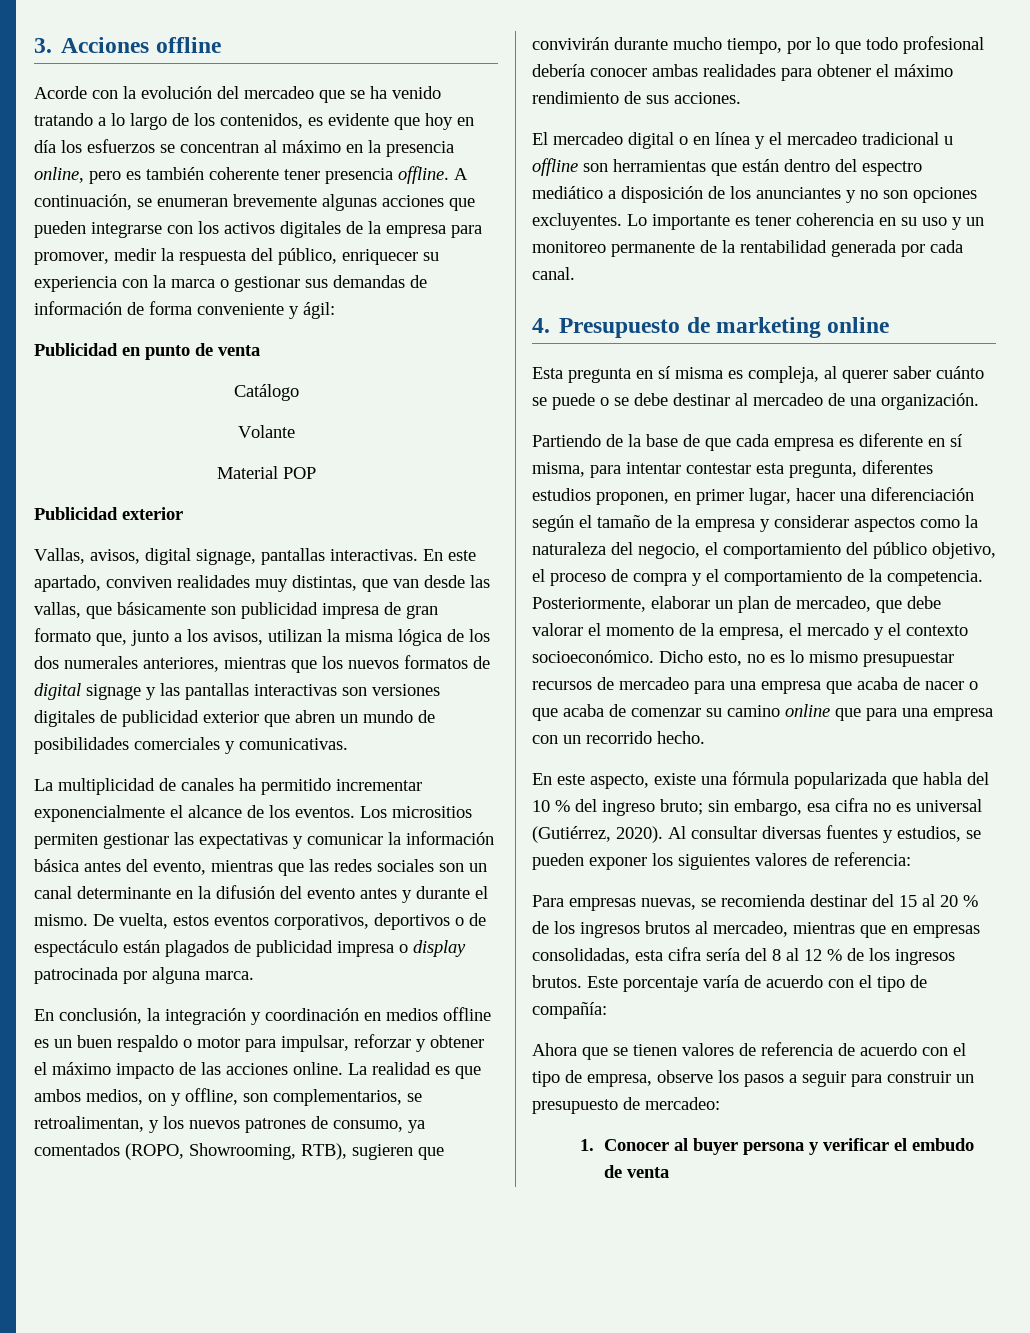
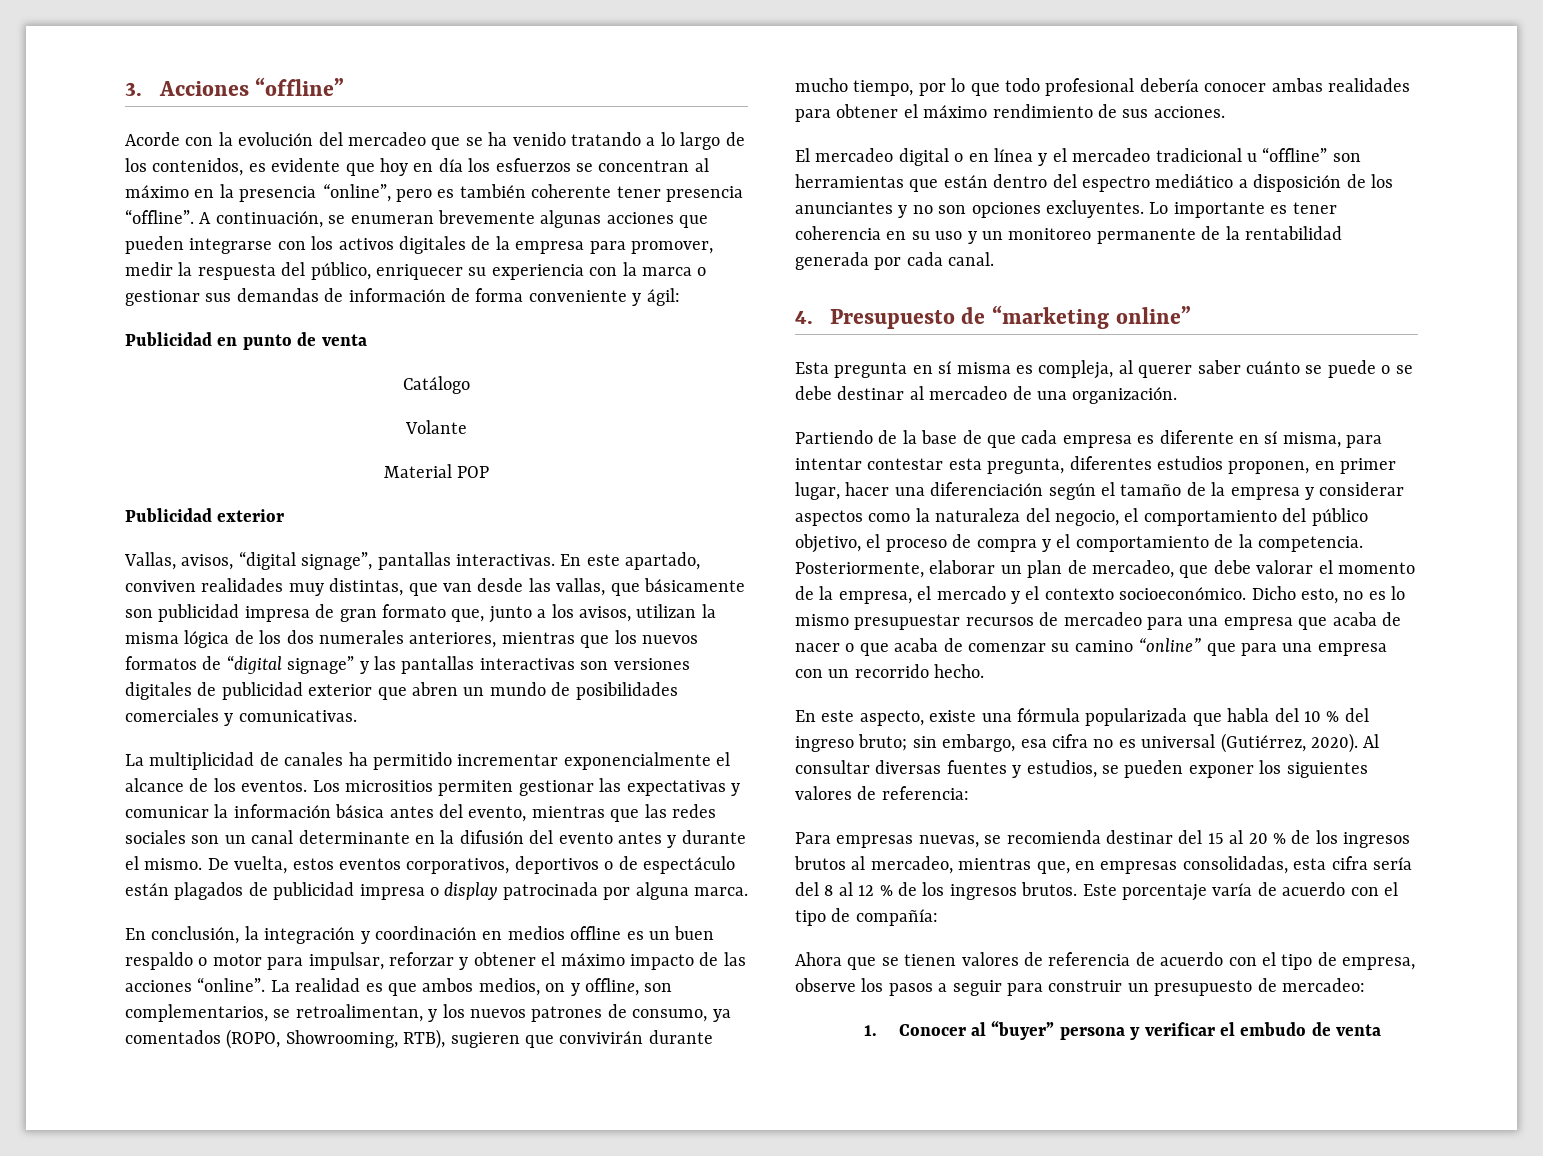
[155,37,221,53] offline -> [255,77,345,96] “offline”
[34,167,84,183] online, -> [321,184,391,202] “online”,
[398,166,449,184] offline. -> [125,209,194,224] “offline”.
[145,548,256,565] digital signage, -> [238,551,373,570] “digital signage”,
[34,683,141,700] digital signage -> [226,655,355,674] “digital signage”
[293,1062,343,1075] online. -> [197,977,266,992] “online”.
[532,158,578,176] offline -> [1262,147,1328,162] “offline”
[715,317,890,338] marketing online -> [992,305,1191,329] “marketing online”
[785,704,830,717] online -> [1138,638,1202,652] “online”
[860,925,886,938] que -> [1036,861,1070,874] que,
[693,1138,739,1155] buyer -> [991,1021,1055,1040] “buyer”

